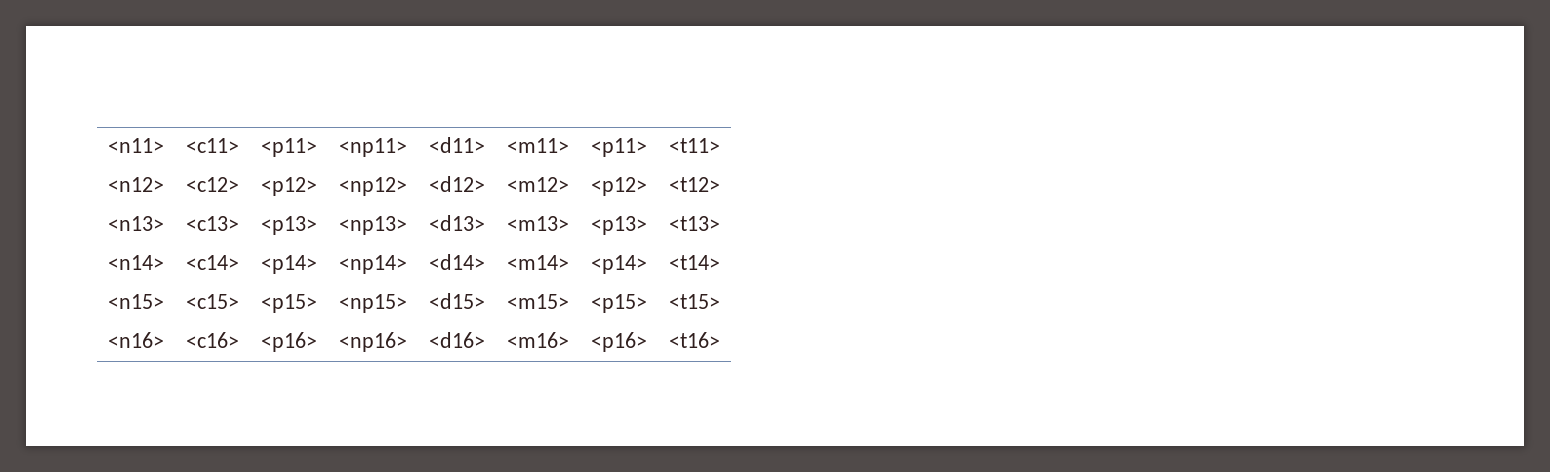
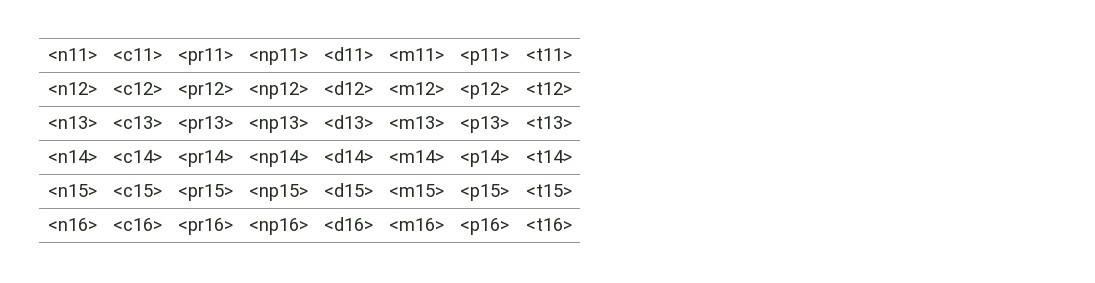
[260,138,317,157] <p11> -> [177,48,233,65] <pr11>
[260,177,317,196] <p12> -> [177,82,233,99] <pr12>
[260,216,317,235] <p13> -> [177,116,233,133] <pr13>
[260,255,317,274] <p14> -> [177,150,233,167] <pr14>
[260,294,317,313] <p15> -> [177,184,233,201] <pr15>
[260,332,317,352] <p16> -> [177,218,233,235] <pr16>

